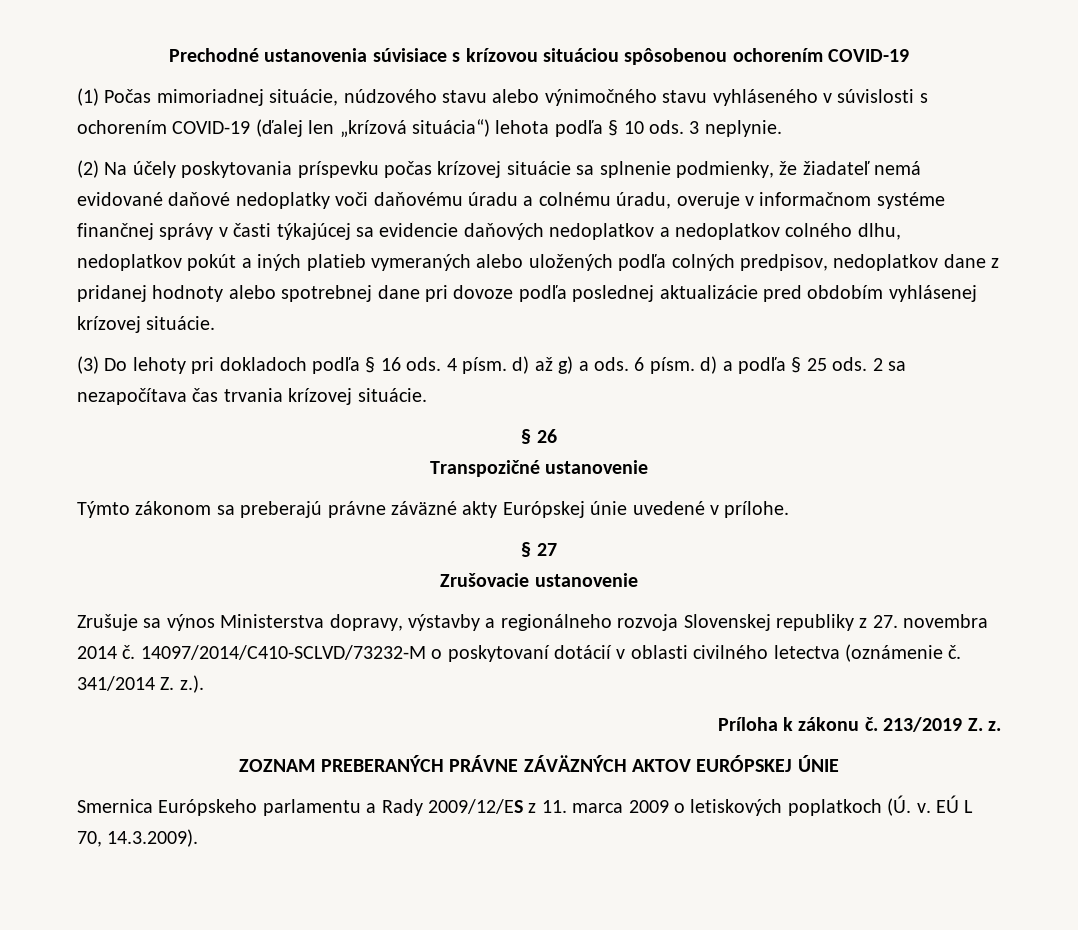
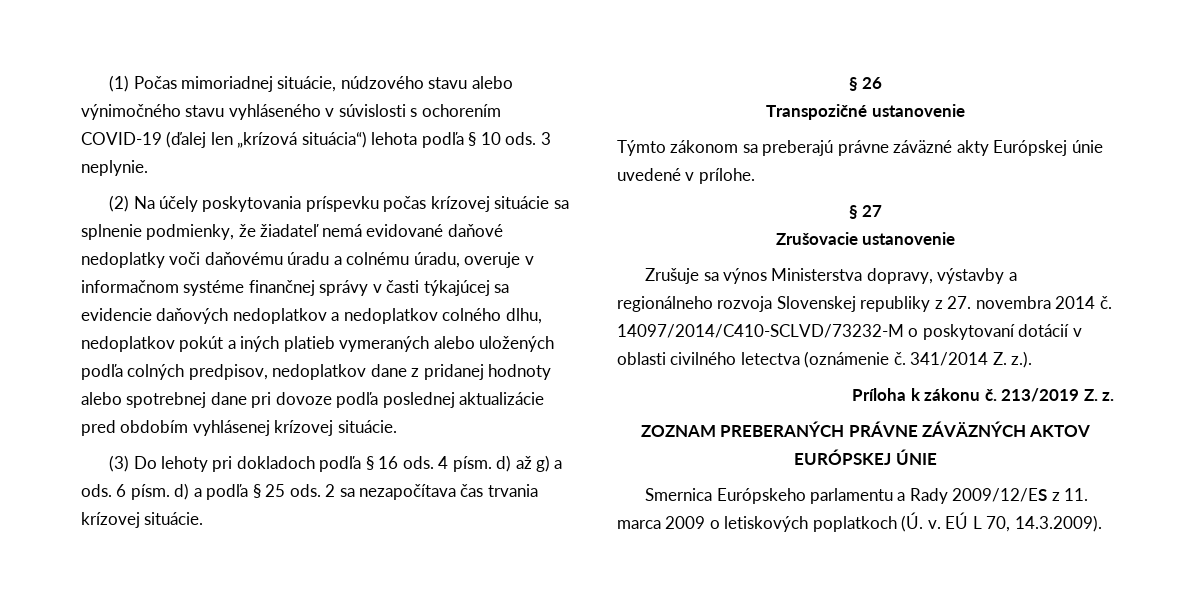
[168,48,910,65] Prechodné ustanovenia súvisiace s krízovou situáciou spôsobenou ochorením COVID-19 // -> (109, 83) none

